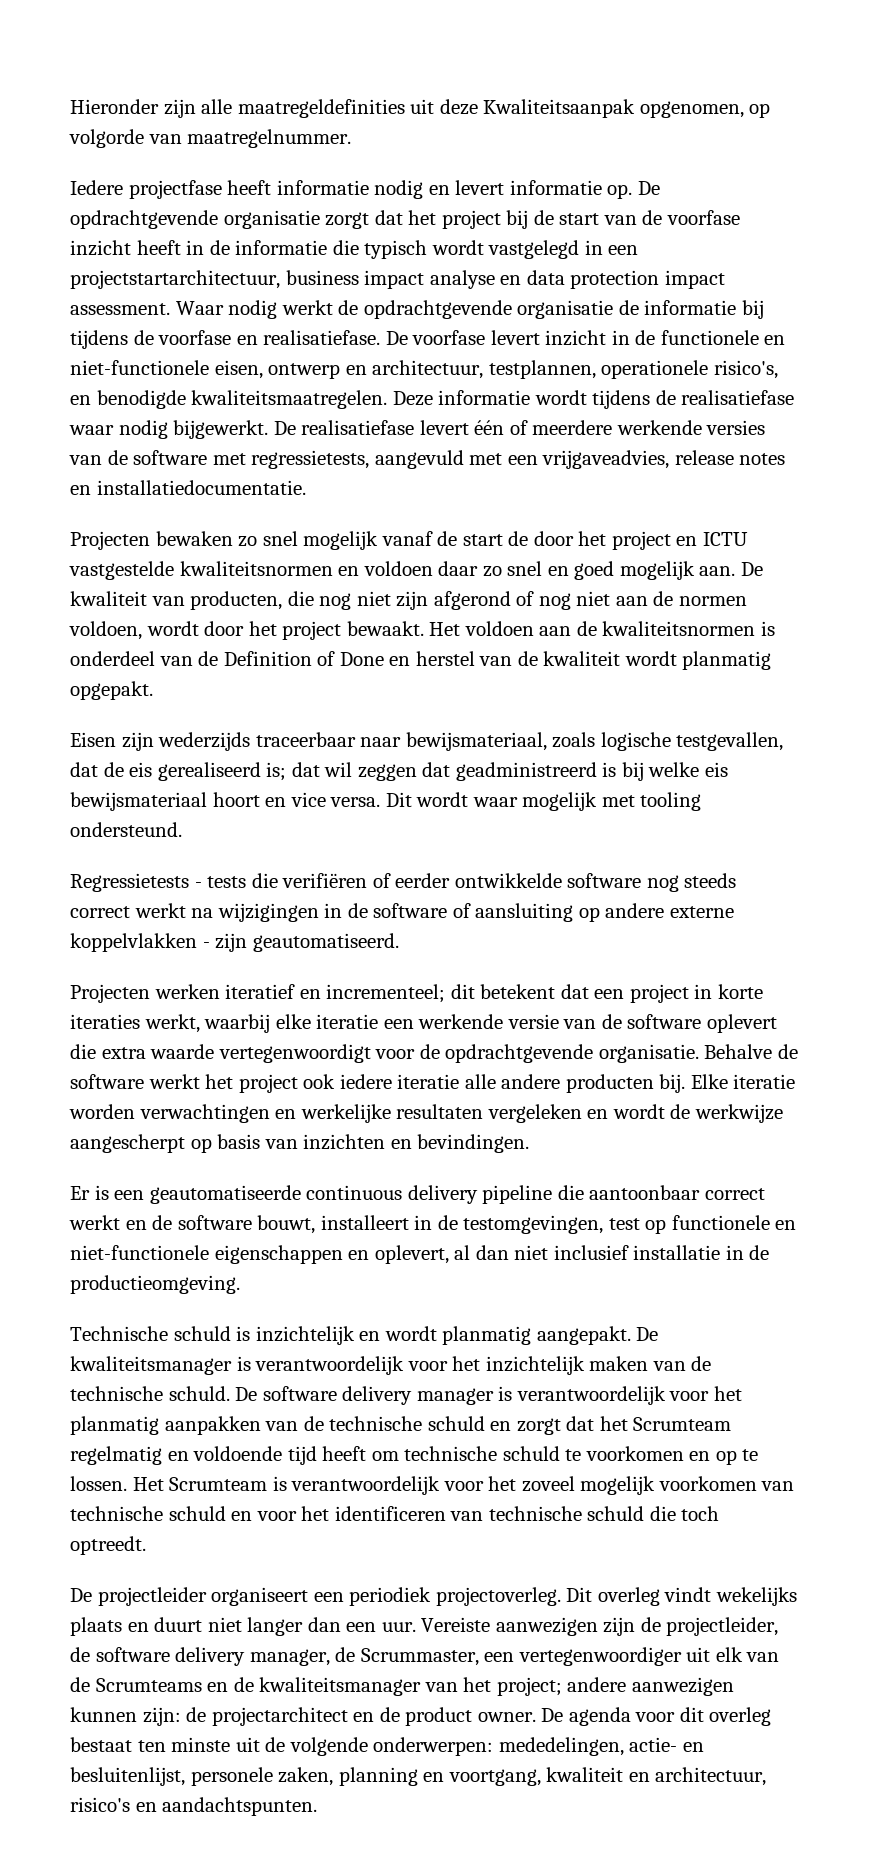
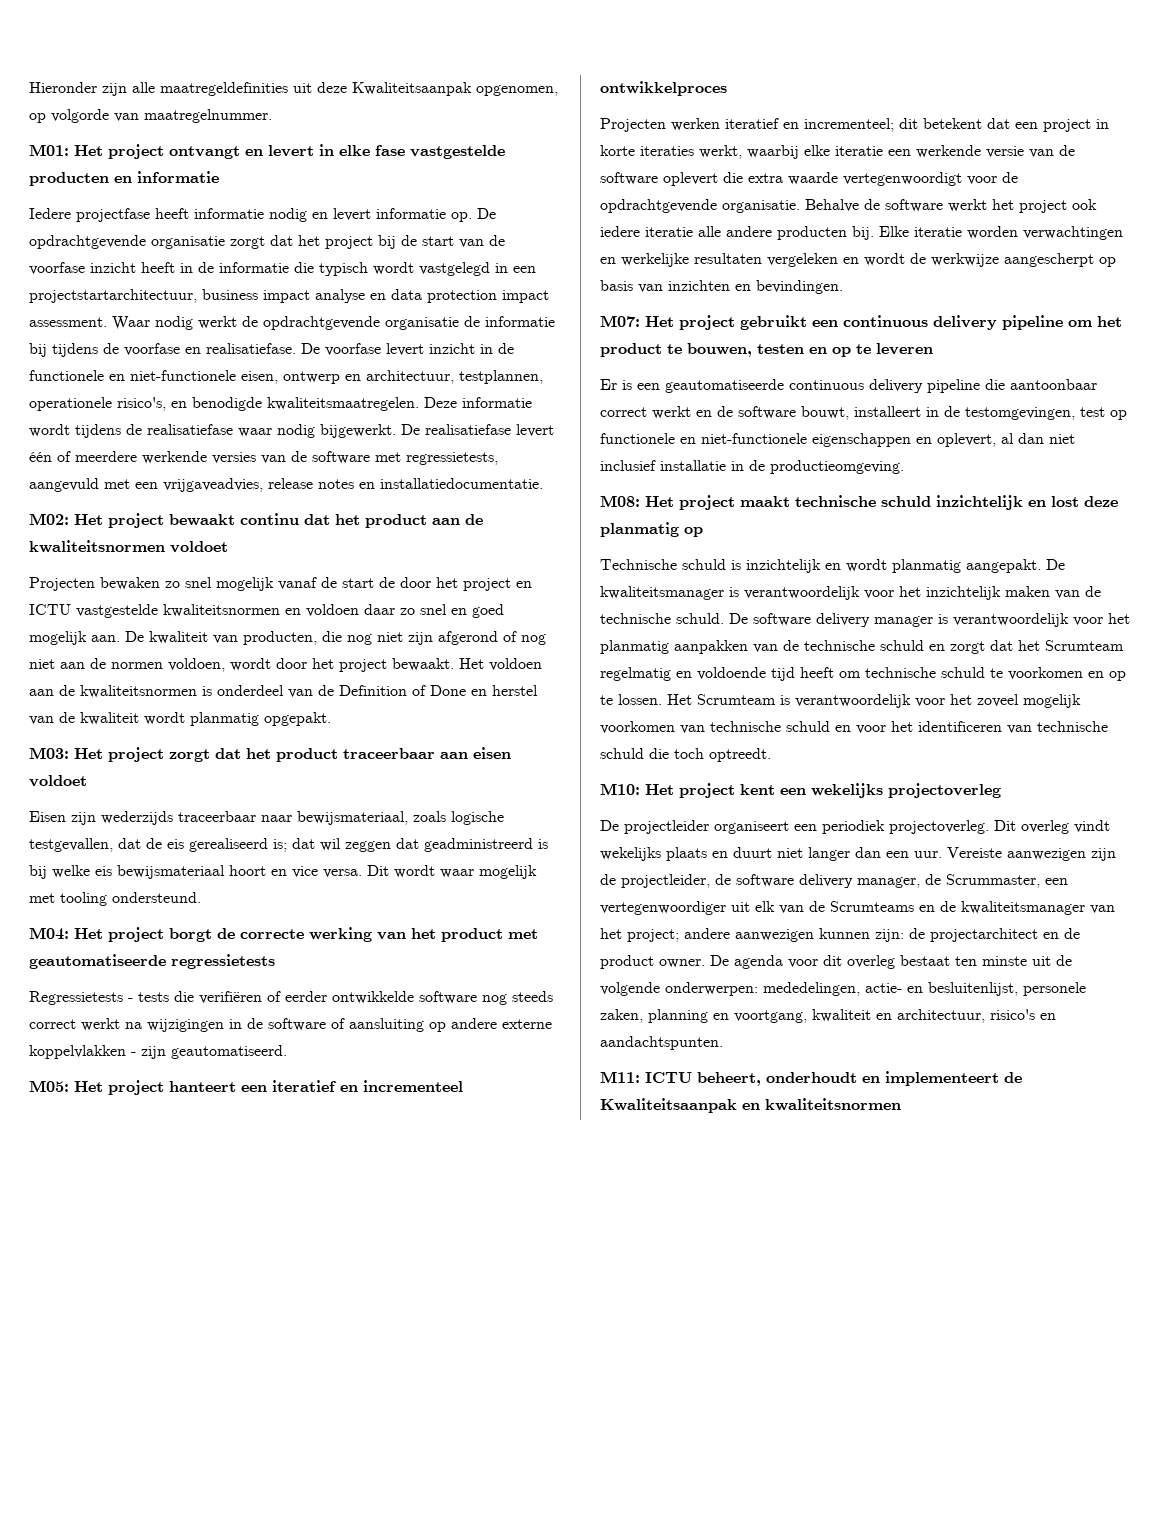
(352, 138) none -> [29,144,505,159] [29,171,219,186] // M01: Het project ontvangt en levert in elke fase vastgestelde producten en informatie
(306, 487) none -> [29,513,483,528] [29,540,228,553] // M02: Het project bewaakt continu dat het product aan de kwaliteitsnormen voldoet
(153, 690) none -> [29,747,511,762] [29,775,87,787] // M03: Het project zorgt dat het product traceerbaar aan eisen voldoet
(182, 829) none -> [29,927,538,942] [29,954,275,969] // M04: Het project borgt de correcte werking van het product met geautomatiseerde regressietests
(399, 942) none -> [29,1080,463,1095] [600,81,727,96] // M05: Het project hanteert een iteratief en incrementeel ontwikkelproces
(530, 1143) none -> [600,315,1122,330] [600,343,933,357] // M07: Het project gebruikt een continuous delivery pipeline om het product te bouwen, testen en op te leveren
(240, 1284) none -> [600,495,1118,510] [600,522,703,537] // M08: Het project maakt technische schuld inzichtelijk en lost deze planmatig op
(146, 1545) none -> [600,783,1001,798] // M10: Het project kent een wekelijks projectoverleg
(318, 1806) none -> [600,1071,1022,1086] [600,1098,901,1113] // M11: ICTU beheert, onderhoudt en implementeert de Kwaliteitsaanpak en kwaliteitsnormen

